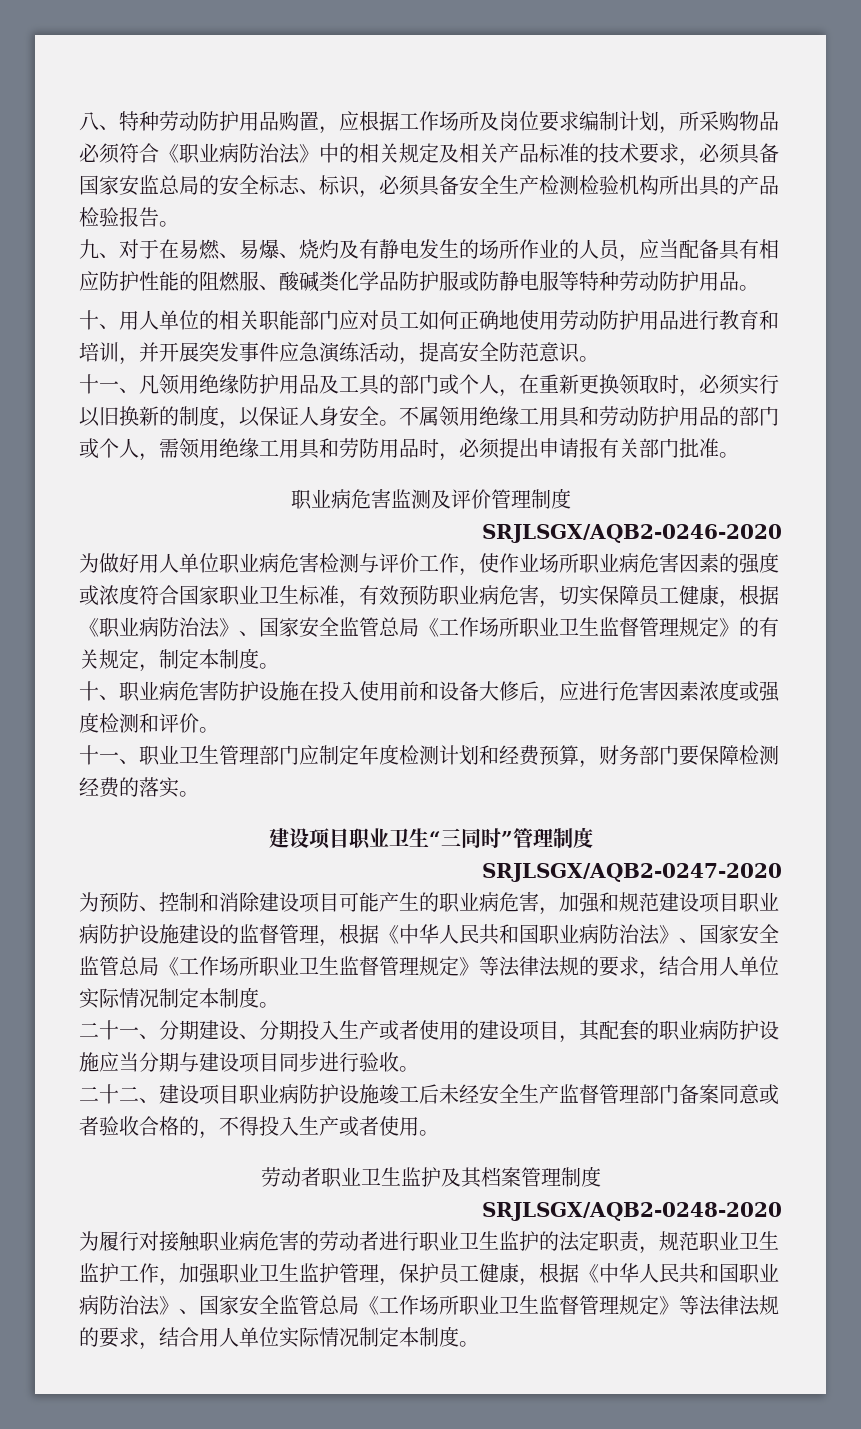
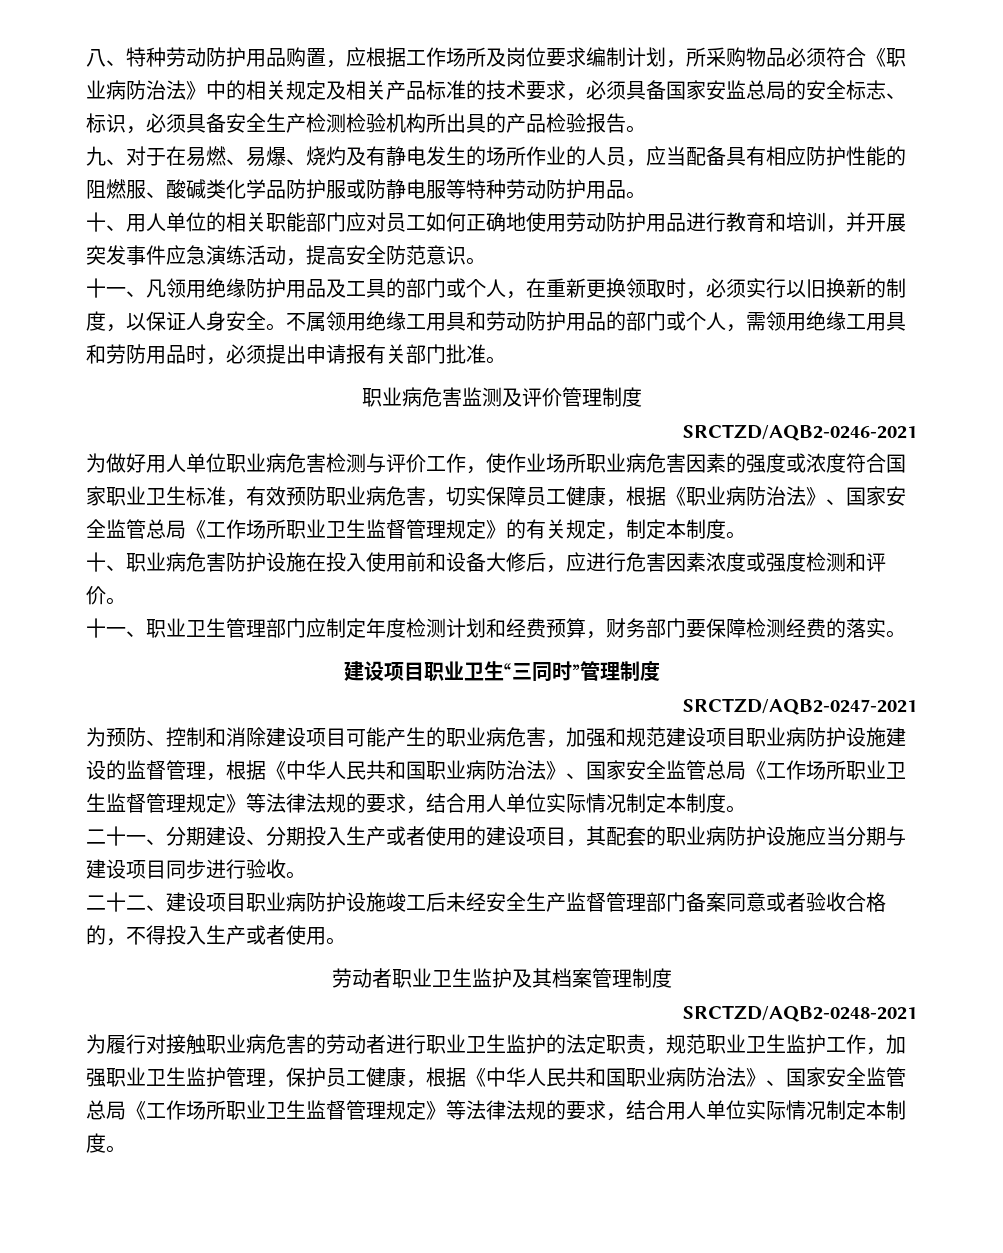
[482,524,782,543] SRJLSGX/AQB2-0246-2020 -> [683,424,917,441] SRCTZD/AQB2-0246-2021
[482,863,782,882] SRJLSGX/AQB2-0247-2020 -> [683,698,917,715] SRCTZD/AQB2-0247-2021
[482,1202,782,1221] SRJLSGX/AQB2-0248-2020 -> [683,1005,917,1022] SRCTZD/AQB2-0248-2021

